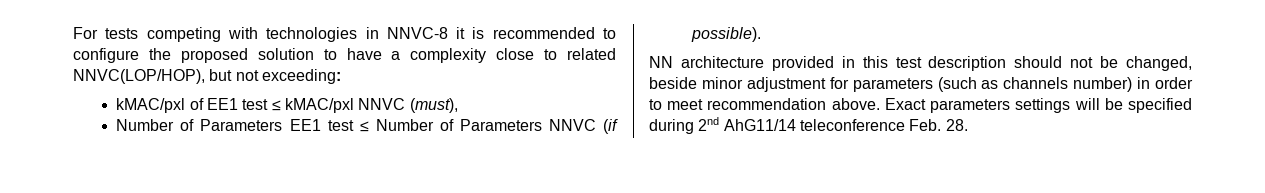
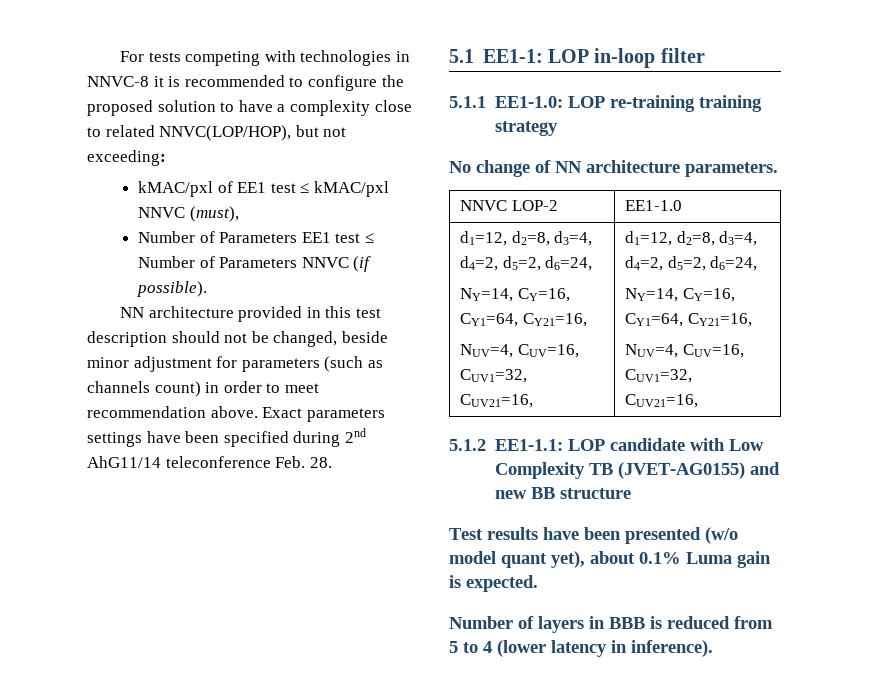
[1073,77,1133,92] number) -> [154,381,201,397] count)
[1074,98,1123,110] will be -> [146,431,220,443] have been
(968, 125) none -> [449,48,705,68] [449,95,762,112] [494,121,558,136] [449,160,778,177] [460,200,558,211] [625,200,683,211] [460,231,593,246] [460,256,593,271] [460,288,570,302] [460,313,587,327] [460,344,579,358] [460,369,528,383] [460,394,534,408] [625,231,758,246] [625,256,758,271] [625,288,735,302] [625,313,752,327] [625,344,744,358] [625,369,693,383] [625,394,699,408] [449,438,764,451] [494,462,780,479] [494,487,631,499] [449,527,738,544] [449,551,771,568] [449,575,538,592] [449,616,773,633] [449,640,713,657] // 5.1 EE1-1: LOP in-loop filter // 5.1.1 EE1-1.0: LOP re-training training strategy // No change of NN architecture parameters. // NNVC LOP-2 | EE1-1.0 // d1=12, d2=8, d3=4, d4=2, d5=2, d6=24, // NY=14, CY=16, CY1=64, CY21=16, // NUV=4, CUV=16, CUV1=32, CUV21=16, | d1=12, d2=8, d3=4, d4=2, d5=2, d6=24, // NY=14, CY=16, CY1=64, CY21=16, // NUV=4, CUV=16, CUV1=32, CUV21=16, // 5.1.2 EE1-1.1: LOP candidate with Low Complexity TB (JVET-AG0155) and new BB structure // Test results have been presented (w/o model quant yet), about 0.1% Luma gain is expected. // Number of layers in BBB is reduced from 5 to 4 (lower latency in inference).

